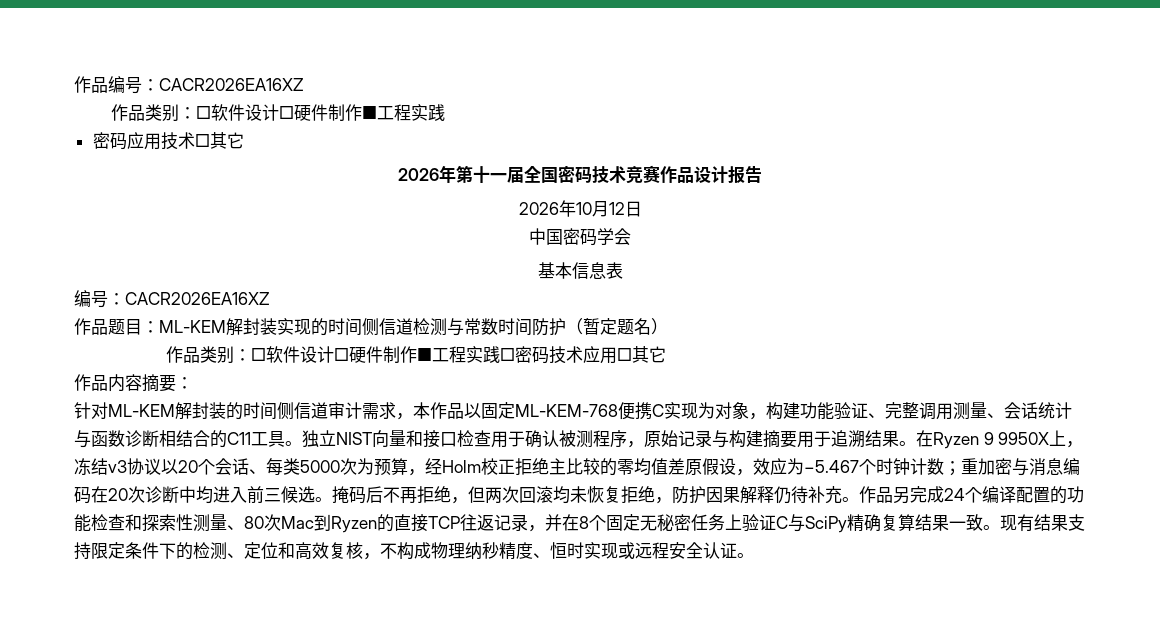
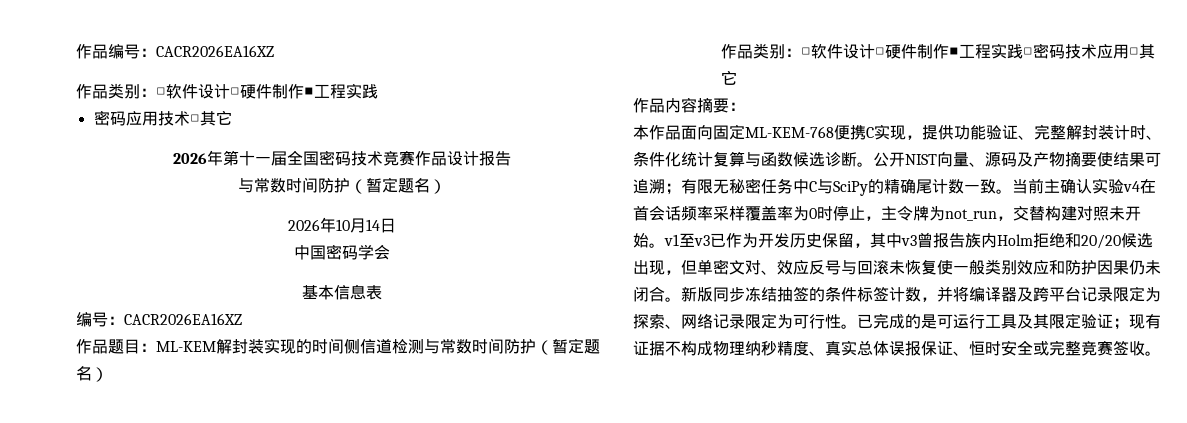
(762, 174) none -> [237,177,446,194] // 与常数时间防护（暂定题名）
[608,202,625,215] 12 -> [365,219,380,231] 14
[74,402,481,420] 针对ML-KEM解封装的时间侧信道审计需求，本作品以 -> [633,125,713,140] 本作品面向
[698,402,800,420] 为对象，构建 -> [906,125,954,140] ，提供
[919,402,1072,420] [74,430,1084,449] [74,458,1080,476] [74,486,1084,504] [74,514,640,533] 调用测量、会话统计与函数诊断相结合的C11工具。独立NIST向量和接口检查用于确认被测程序，原始记录与构建摘要用于追溯结果。在Ryzen 9 9950X上，冻结v3协议以20个会话、每类5000次为预算，经Holm校正拒绝主比较的零均值差原假设，效应为−5.467个时钟计数；重加密与消息编码在20次诊断中均进入前三候选。掩码后不再拒绝，但两次回滚均未恢复拒绝，防护因果解释仍待补充。作品另完成24个编译配置的功能检查和探索性测量、80次Mac到Ryzen的直接TCP往返记录，并在8个固定 -> [1066,125,1162,140] [633,151,1161,167] [633,179,713,195] 解封装计时、条件化统计复算与函数候选诊断。公开NIST向量、源码及产物摘要使结果可追溯；有限
[725,514,776,532] 上验证 -> [793,179,809,194] 中
[847,514,1085,532] [74,542,380,560] 精确复算结果一致。现有结果支持限定条件下的检测、定位和高效复核， -> [868,178,1156,194] [633,205,1141,221] [633,232,1153,249] [633,259,1161,275] [633,286,1161,302] [633,313,1161,330] [633,341,665,356] 的精确尾计数一致。当前主确认实验v4在首会话频率采样覆盖率为0时停止，主令牌为not_run，交替构建对照未开始。v1至v3已作为开发历史保留，其中v3曾报告族内Holm拒绝和20/20候选出现，但单密文对、效应反号与回滚未恢复使一般类别效应和防护因果仍未闭合。新版同步冻结抽签的条件标签计数，并将编译器及跨平台记录限定为探索、网络记录限定为可行性。已完成的是可运行工具及其限定验证；现有证据
[550,542,737,559] 恒时实现或远程安全认证 -> [825,340,1145,356] 真实总体误报保证、恒时安全或完整竞赛签收

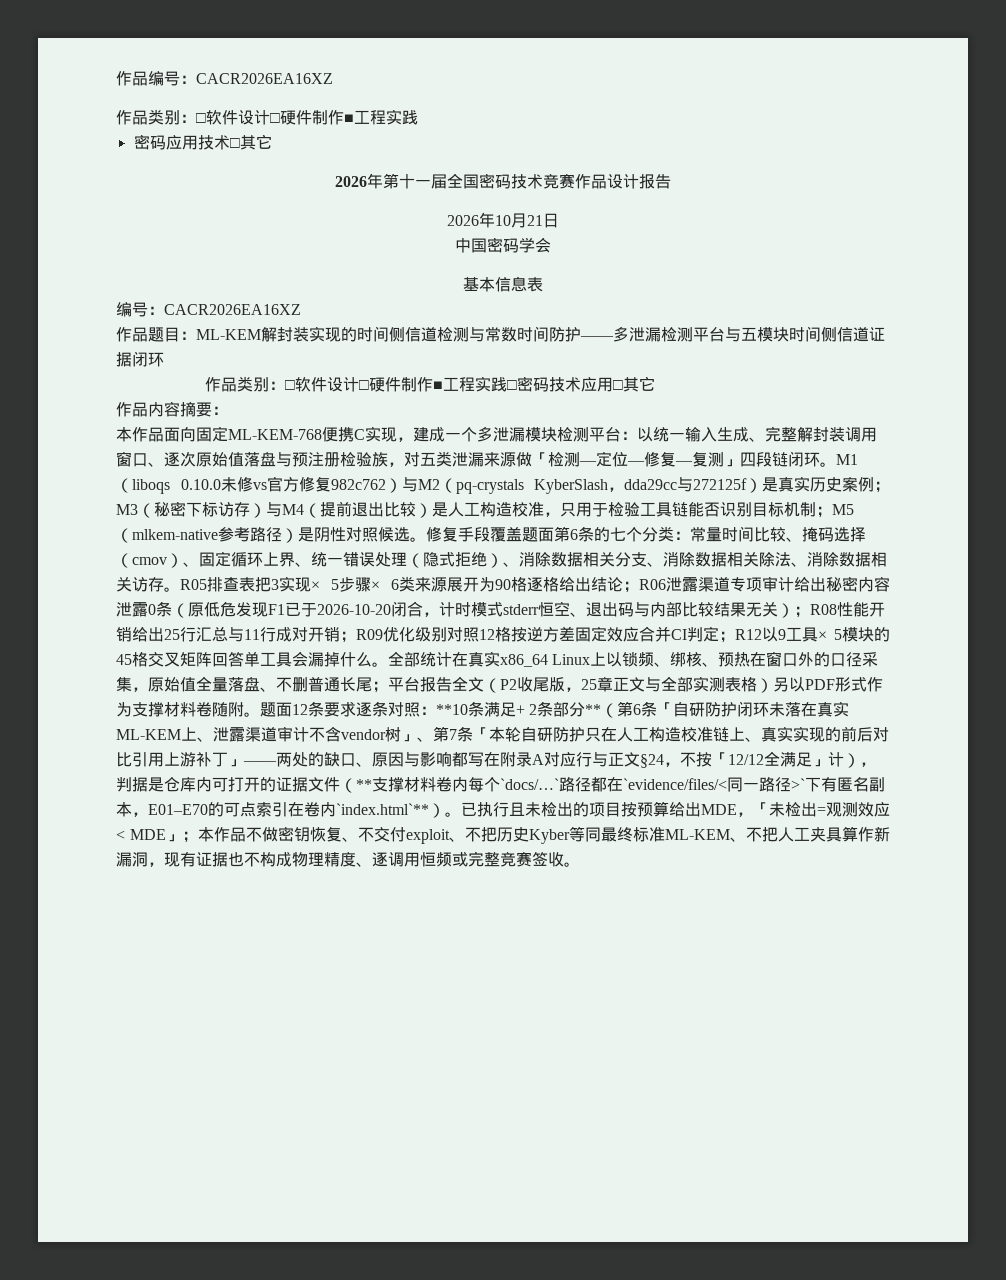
[237,177,446,194] // 与常数时间防护（暂定题名） -> (671, 181) none
[365,219,380,231] 14 -> [527,215,543,226] 21
[536,338,600,355] [76,366,108,382] （暂定题名） -> [580,326,885,342] [116,351,164,367] ——多泄漏检测平台与五模块时间侧信道证据闭环
[922,124,1162,140] [633,151,1161,167] [633,178,1156,196] [633,205,1141,221] [633,232,1153,249] [633,259,1161,275] [633,286,1161,302] [633,313,1129,330] 提供功能验证、完整解封装计时、条件化统计复算与函数候选诊断。公开NIST向量、源码及产物摘要使结果可追溯；有限无秘密任务中C与SciPy的精确尾计数一致。当前主确认实验v4在首会话频率采样覆盖率为0时停止，主令牌为not_run，交替构建对照未开始。v1至v3已作为开发历史保留，其中v3曾报告族内Holm拒绝和20/20候选出现，但单密文对、效应反号与回滚未恢复使一般类别效应和防护因果仍未闭合。新版同步冻结抽签的条件标签计数，并将编译器及跨平台记录限定为探索、网络记录限定为可行性。已完成的是可运行工具及其限定验证； -> [413,426,877,442] [116,451,858,467] [116,476,890,494] [116,501,854,518] [116,526,866,543] [116,551,887,568] [116,576,890,593] [116,601,885,618] [116,626,890,643] [116,651,879,667] [116,676,883,693] [116,701,850,718] [116,726,889,742] [116,751,876,768] [116,777,885,793] [116,801,890,818] [116,826,890,844] [116,852,164,867] 建成一个多泄漏模块检测平台：以统一输入生成、完整解封装调用窗口、逐次原始值落盘与预注册检验族，对五类泄漏来源做「检测—定位—修复—复测」四段链闭环。M1（liboqs 0.10.0未修vs官方修复982c762）与M2（pq-crystals KyberSlash，dda29cc与272125f）是真实历史案例；M3（秘密下标访存）与M4（提前退出比较）是人工构造校准，只用于检验工具链能否识别目标机制；M5（mlkem-native参考路径）是阴性对照候选。修复手段覆盖题面第6条的七个分类：常量时间比较、掩码选择（cmov）、固定循环上界、统一错误处理（隐式拒绝）、消除数据相关分支、消除数据相关除法、消除数据相关访存。R05排查表把3实现× 5步骤× 6类来源展开为90格逐格给出结论；R06泄露渠道专项审计给出秘密内容泄露0条（原低危发现F1已于2026-10-20闭合，计时模式stderr恒空、退出码与内部比较结果无关）；R08性能开销给出25行汇总与11行成对开销；R09优化级别对照12格按逆方差固定效应合并CI判定；R12以9工具× 5模块的45格交叉矩阵回答单工具会漏掉什么。全部统计在真实x86_64 Linux上以锁频、绑核、预热在窗口外的口径采集，原始值全量落盘、不删普通长尾；平台报告全文（P2收尾版，25章正文与全部实测表格）另以PDF形式作为支撑材料卷随附。题面12条要求逐条对照：**10条满足+ 2条部分**（第6条「自研防护闭环未落在真实ML-KEM上、泄露渠道审计不含vendor树」、第7条「本轮自研防护只在人工构造校准链上、真实实现的前后对比引用上游补丁」——两处的缺口、原因与影响都写在附录A对应行与正文§24，不按「12/12全满足」计），判据是仓库内可打开的证据文件（**支撑材料卷内每个`docs/…`路径都在`evidence/files/<同一路径>`下有匿名副本，E01–E70的可点索引在卷内`index.html`**）。已执行且未检出的项目按预算给出MDE，「未检出=观测效应< MDE」；本作品不做密钥恢复、不交付exploit、不把历史Kyber等同最终标准ML-KEM、不把人工夹具算作新漏洞，
(665, 348) none -> [228,852,244,867] 也
[745,340,1033,356] 纳秒精度、真实总体误报保证、恒时安全 -> [324,852,452,867] 精度、逐调用恒频

